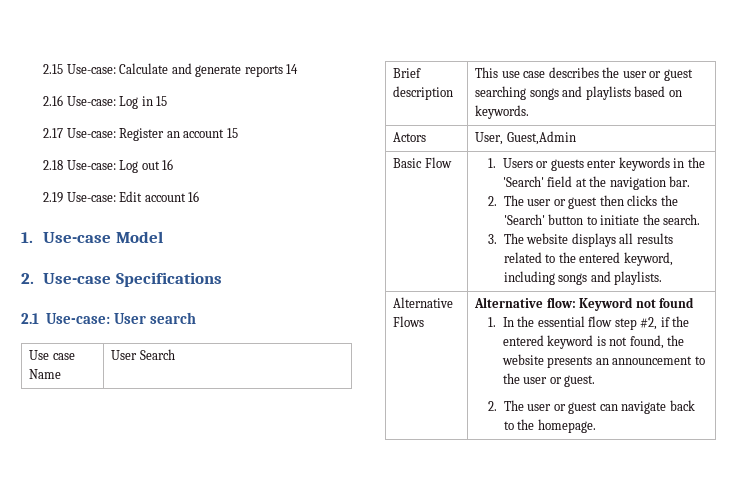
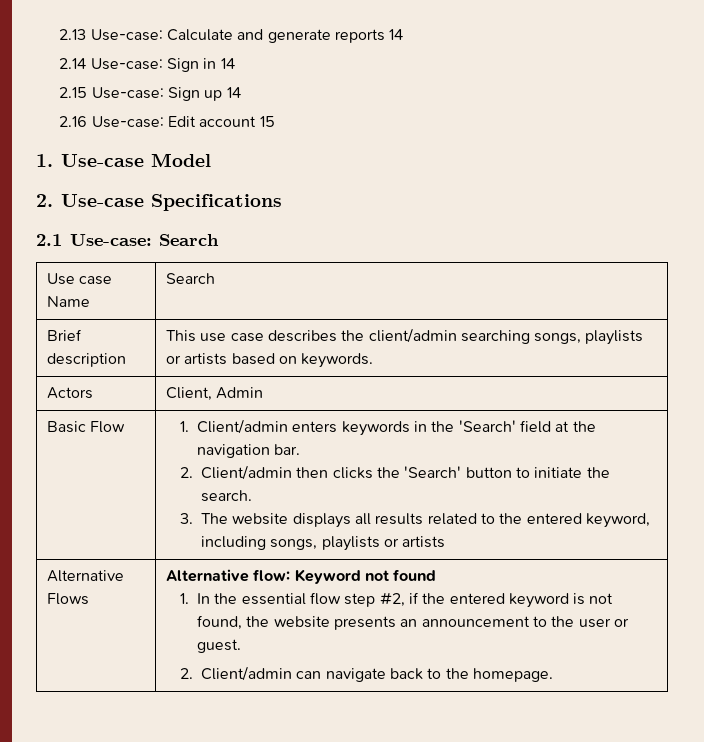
[43,64,64,74] 2.15 -> [59,29,87,40] 2.13
[43,95,168,109] [43,128,238,141] [43,159,174,173] [43,192,64,203] 2.16 Use-case: Log in 15 // 2.17 Use-case: Register an account 15 // 2.18 Use-case: Log out 16 // 2.19 -> [59,58,235,72] [59,87,241,101] [59,116,88,127] 2.14 Use-case: Sign in 14 // 2.15 Use-case: Sign up 14 // 2.16
[188,191,200,202] 16 -> [259,116,275,127] 15
[113,312,196,324] User search -> [159,234,219,246] Search
[110,350,137,360] User -> (90, 301) none
[622,69,693,81] [474,86,631,100] user or guest searching songs and playlists -> [368,328,644,345] [165,353,228,365] client/admin searching songs, playlists or artists
[474,131,576,145] User, Guest,Admin -> [165,387,264,401] Client, Admin
[502,158,617,171] Users or guests enter -> [196,419,338,434] Client/admin enters
[503,195,598,209] The user or guest -> [200,465,292,480] Client/admin
[558,271,663,285] songs and playlists. -> [270,536,446,551] songs, playlists or artists
[503,400,598,414] The user or guest -> [200,666,292,681] Client/admin

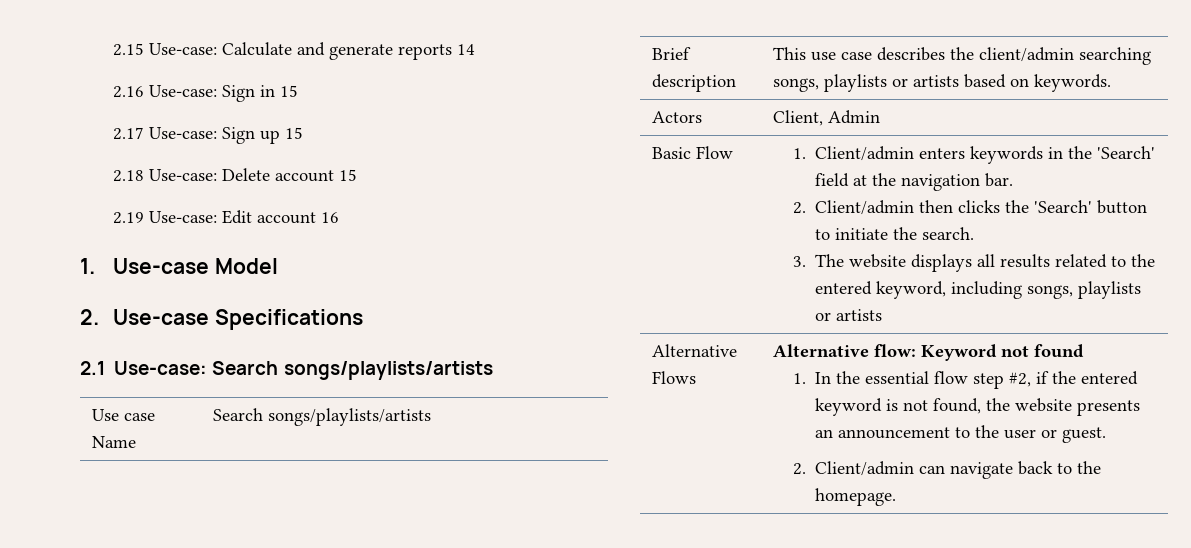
[59,29,87,40] 2.13 -> [112,43,144,56] 2.15
[59,58,87,69] 2.14 -> [112,86,144,98] 2.16
[220,58,235,69] [59,87,88,98] 14 // 2.15 -> [279,85,298,97] [112,127,144,140] 15 // 2.17
[226,87,241,98] [59,116,88,127] 14 // 2.16 -> [284,127,303,139] [112,168,357,182] [112,212,144,224] 15 // 2.18 Use-case: Delete account 15 // 2.19
[259,116,275,127] 15 -> [320,212,339,223] 16
(219, 240) none -> [283,361,493,380] songs/playlists/artists
(215, 278) none -> [268,408,432,426] songs/playlists/artists

